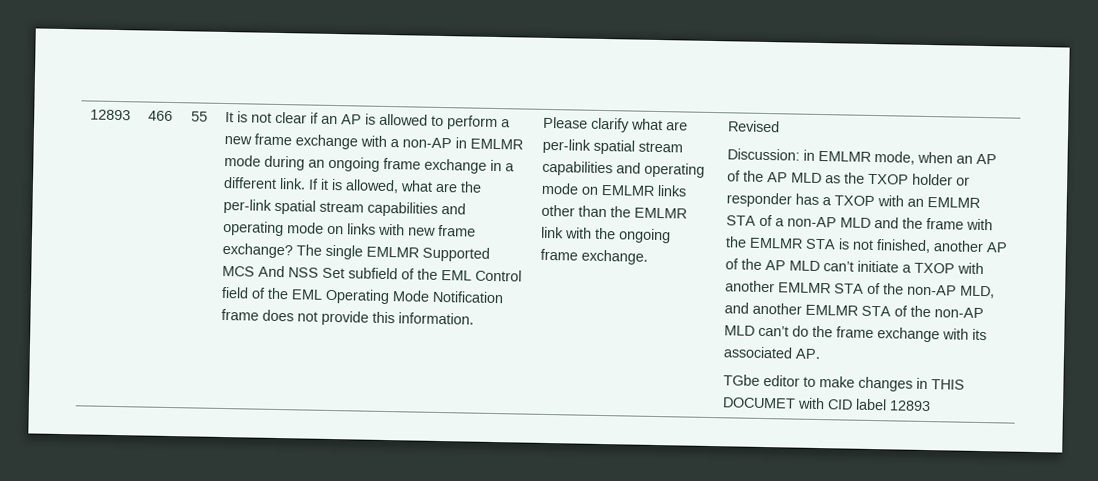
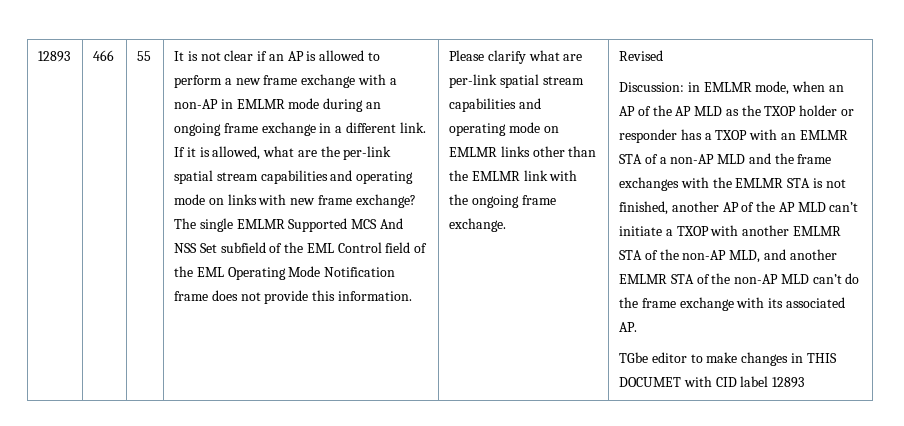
(964, 223) none -> [619,177,680,191] exchanges

